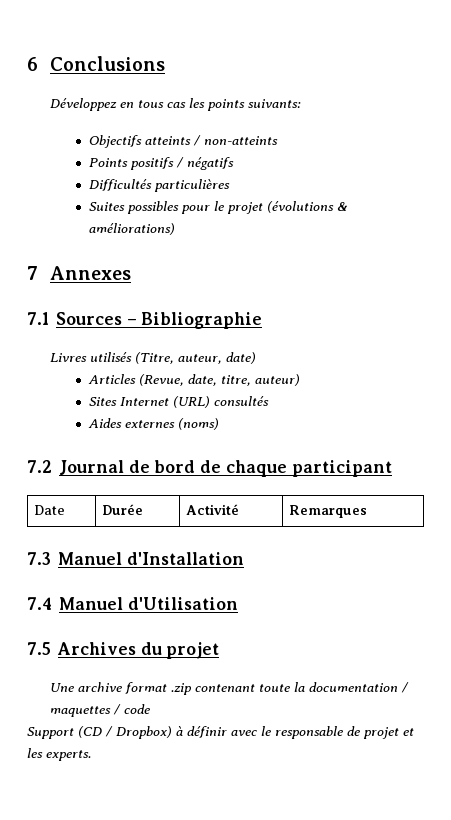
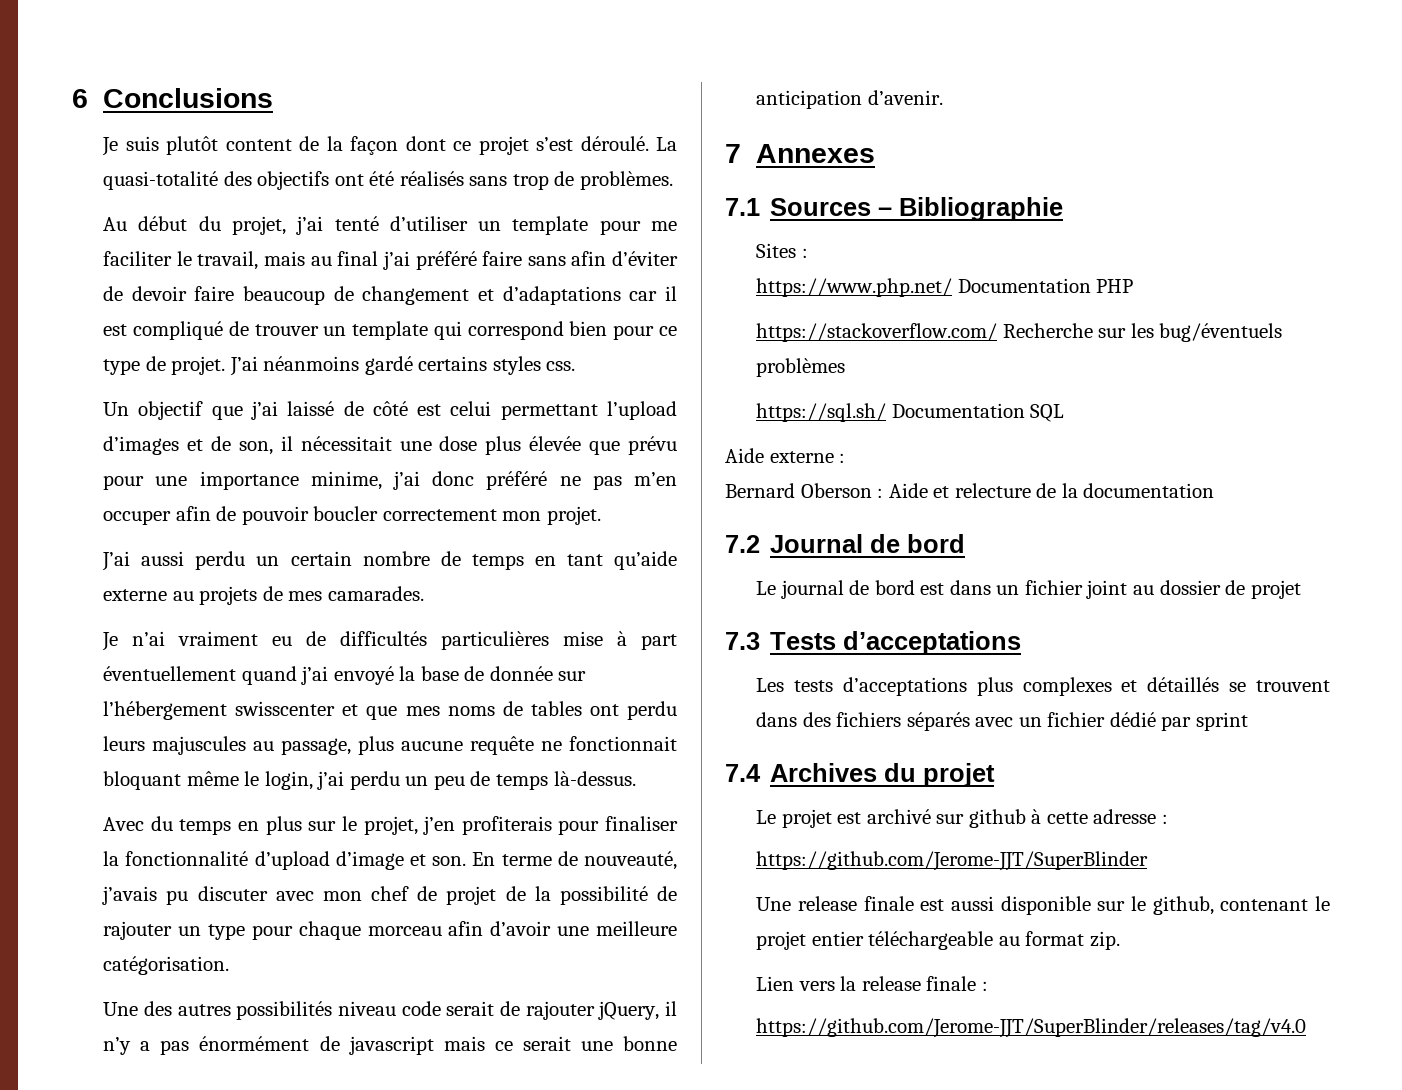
[50,98,302,111] [88,135,278,148] [88,157,234,170] [88,179,230,192] [88,201,348,214] [88,223,175,235] Développez en tous cas les points suivants: // Objectifs atteints / non-atteints // Points positifs / négatifs // Difficultés particulières // Suites possibles pour le projet (évolutions & améliorations) -> [102,136,677,156] [103,171,674,190] [103,216,677,235] [103,251,678,270] [103,286,678,305] [103,321,677,340] [103,356,576,376] [103,401,677,420] [103,436,678,455] [103,471,677,490] [103,506,601,525] [102,551,678,571] [103,586,424,605] [102,631,677,651] [103,666,587,685] [103,701,678,720] [103,736,677,755] [103,771,636,790] [103,816,678,835] [103,851,677,870] [102,886,677,905] [103,921,678,940] [103,956,230,975] [103,1001,677,1020] [103,1036,678,1055] [756,90,943,109] Je suis plutôt content de la façon dont ce projet s’est déroulé. La quasi-totalité des objectifs ont été réalisés sans trop de problèmes. // Au début du projet, j’ai tenté d’utiliser un template pour me faciliter le travail, mais au final j’ai préféré faire sans afin d’éviter de devoir faire beaucoup de changement et d’adaptations car il est compliqué de trouver un template qui correspond bien pour ce type de projet. J’ai néanmoins gardé certains styles css. // Un objectif que j’ai laissé de côté est celui permettant l’upload d’images et de son, il nécessitait une dose plus élevée que prévu pour une importance minime, j’ai donc préféré ne pas m’en occuper afin de pouvoir boucler correctement mon projet. // J’ai aussi perdu un certain nombre de temps en tant qu’aide externe au projets de mes camarades. // Je n’ai vraiment eu de difficultés particulières mise à part éventuellement quand j’ai envoyé la base de donnée sur l’hébergement swisscenter et que mes noms de tables ont perdu leurs majuscules au passage, plus aucune requête ne fonctionnait bloquant même le login, j’ai perdu un peu de temps là-dessus. // Avec du temps en plus sur le projet, j’en profiterais pour finaliser la fonctionnalité d’upload d’image et son. En terme de nouveauté, j’avais pu discuter avec mon chef de projet de la possibilité de rajouter un type pour chaque morceau afin d’avoir une meilleure catégorisation. // Une des autres possibilités niveau code serait de rajouter jQuery, il n’y a pas énormément de javascript mais ce serait une bonne anticipation d’avenir.
[50,352,257,364] [87,374,300,386] [88,396,269,408] [87,418,219,430] [27,460,392,477] [33,505,65,515] [101,504,143,515] [185,504,239,515] [288,505,367,518] [27,552,244,565] [27,597,238,610] [27,642,220,659] [50,682,410,695] [50,704,151,717] [27,726,414,739] [27,748,91,761] Livres utilisés (Titre, auteur, date) // Articles (Revue, date, titre, auteur) // Sites Internet (URL) consultés // Aides externes (noms) // 7.2 Journal de bord de chaque participant // Date | Durée | Activité | Remarques // 7.3 Manuel d'Installation // 7.4 Manuel d'Utilisation // 7.5 Archives du projet // Une archive format .zip contenant toute la documentation / maquettes / code // Support (CD / Dropbox) à définir avec le responsable de projet et les experts. -> [756,243,808,258] [756,278,1134,297] [756,323,1283,342] [756,358,846,377] [756,403,1065,422] [725,448,846,463] [725,483,1215,498] [725,534,966,553] [756,580,1301,599] [725,631,1022,655] [756,677,1330,696] [756,712,1249,731] [725,763,996,787] [756,809,1169,828] [756,851,1149,871] [756,896,1330,915] [756,931,1120,950] [756,976,988,991] [756,1018,1307,1038] Sites : // https://www.php.net/ Documentation PHP // https://stackoverflow.com/ Recherche sur les bug/éventuels problèmes // https://sql.sh/ Documentation SQL // Aide externe : // Bernard Oberson : Aide et relecture de la documentation // 7.2 Journal de bord // Le journal de bord est dans un fichier joint au dossier de projet // 7.3 Tests d’acceptations // Les tests d’acceptations plus complexes et détaillés se trouvent dans des fichiers séparés avec un fichier dédié par sprint // 7.4 Archives du projet // Le projet est archivé sur github à cette adresse : // https://github.com/Jerome-JJT/SuperBlinder // Une release finale est aussi disponible sur le github, contenant le projet entier téléchargeable au format zip. // Lien vers la release finale : // https://github.com/Jerome-JJT/SuperBlinder/releases/tag/v4.0

